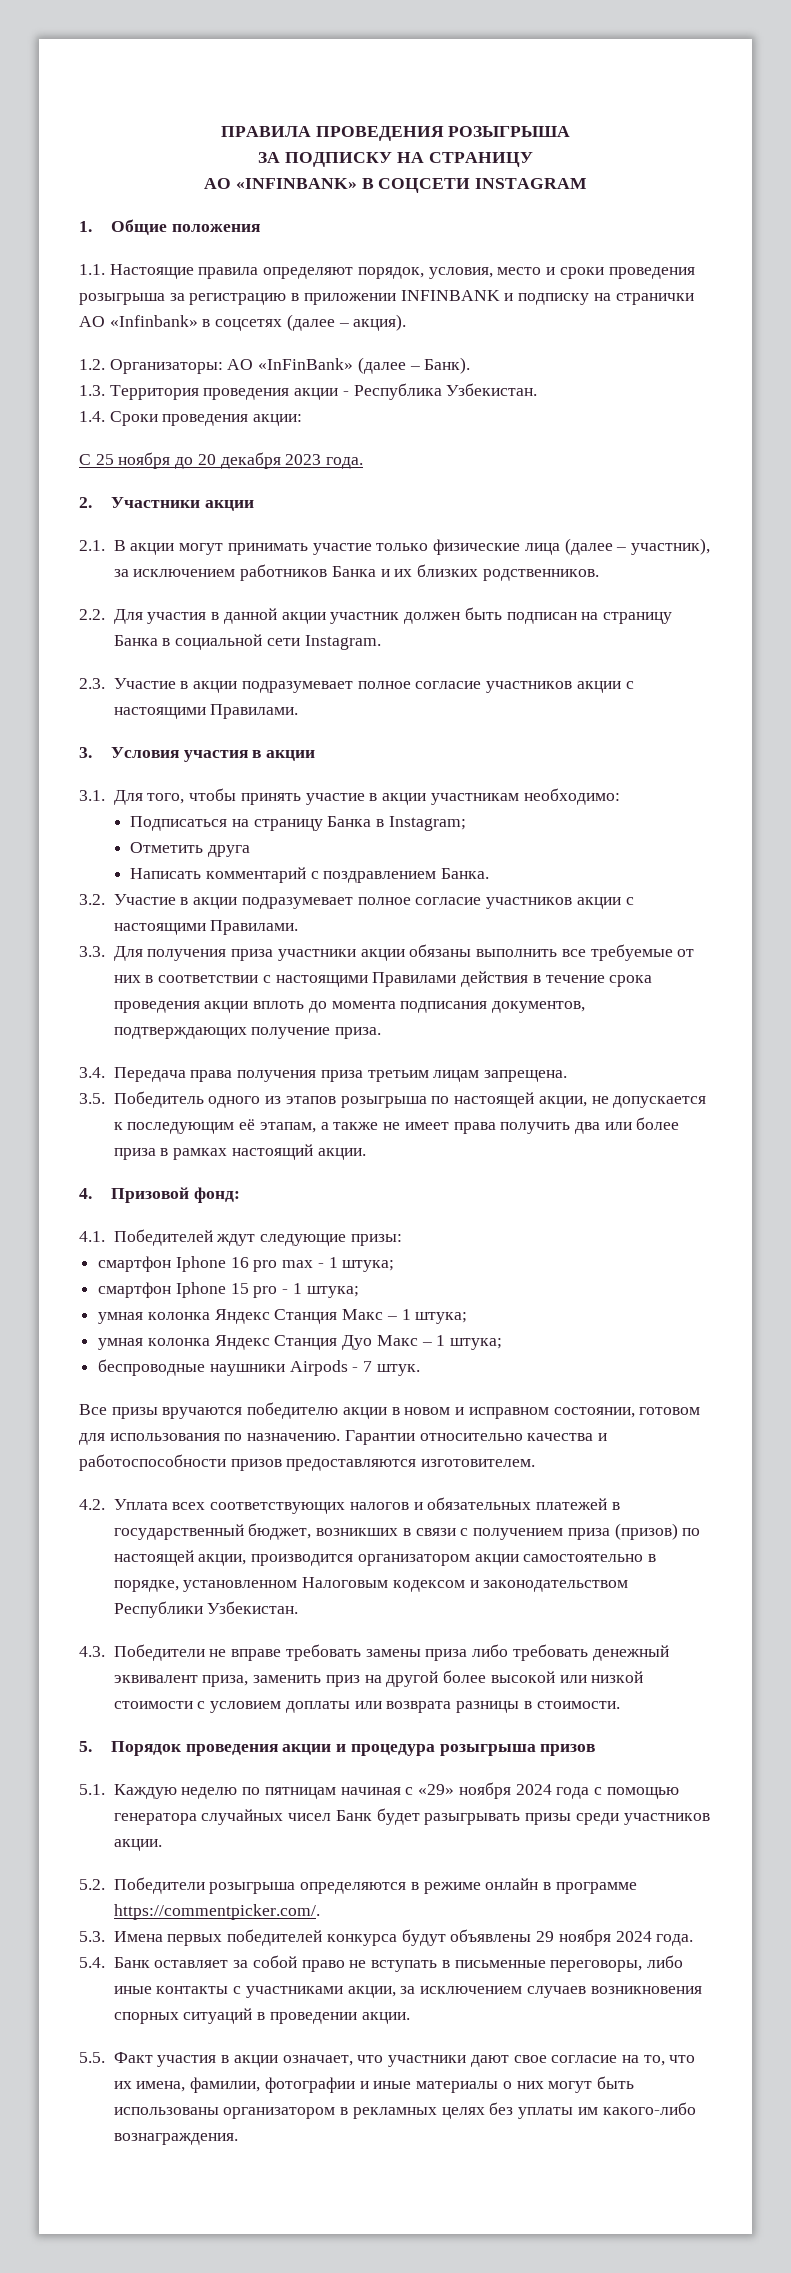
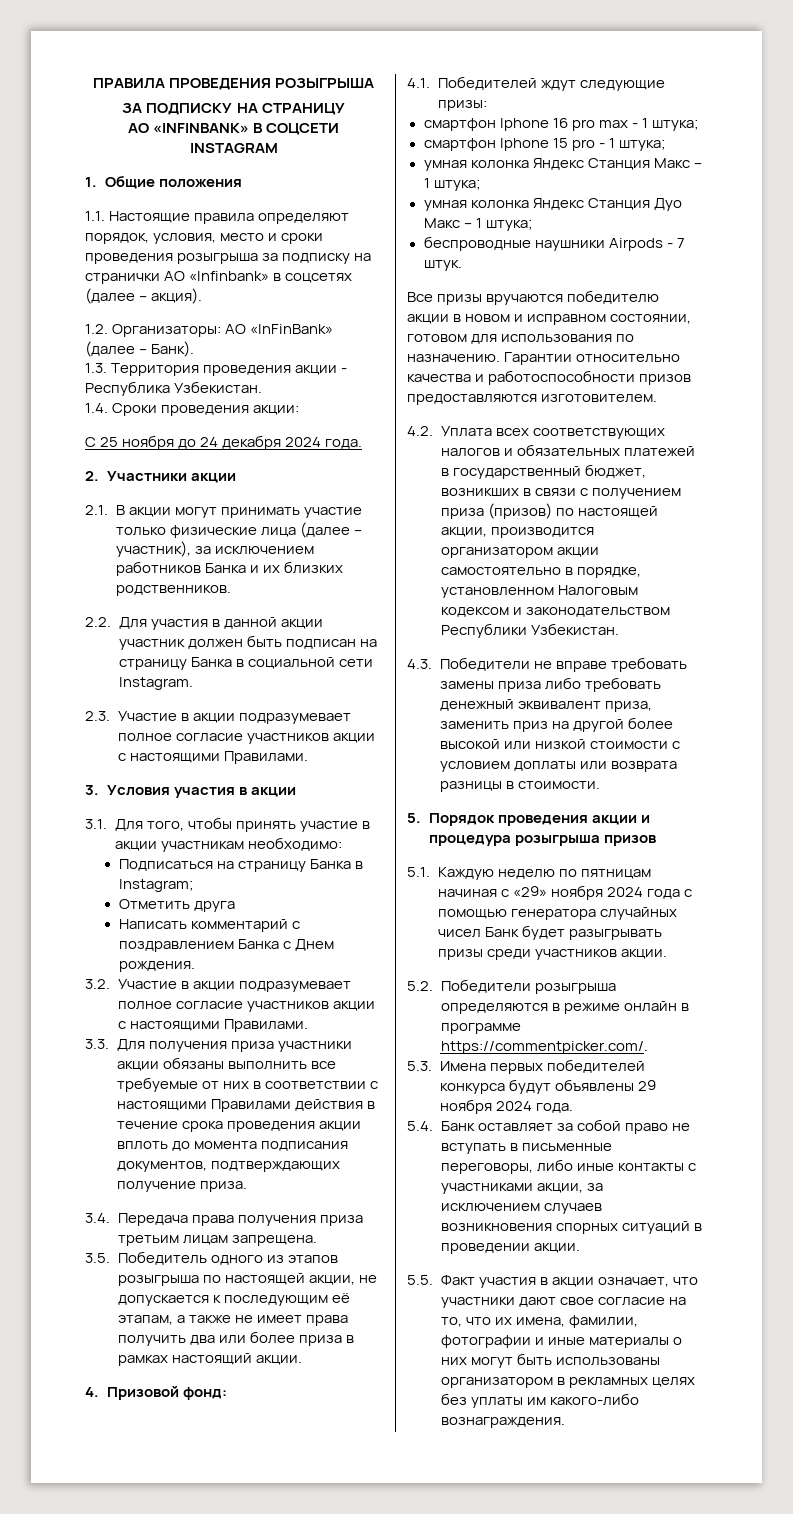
[189,290,514,305] регистрацию в приложении INFINBANK и -> (279, 257) none
[197,452,322,469] 20 декабря 2023 -> [200,435,322,450] 24 декабря 2024
[441,868,490,879] Банка. -> [237,939,335,951] [118,961,195,972] Банка с Днем рождения.

